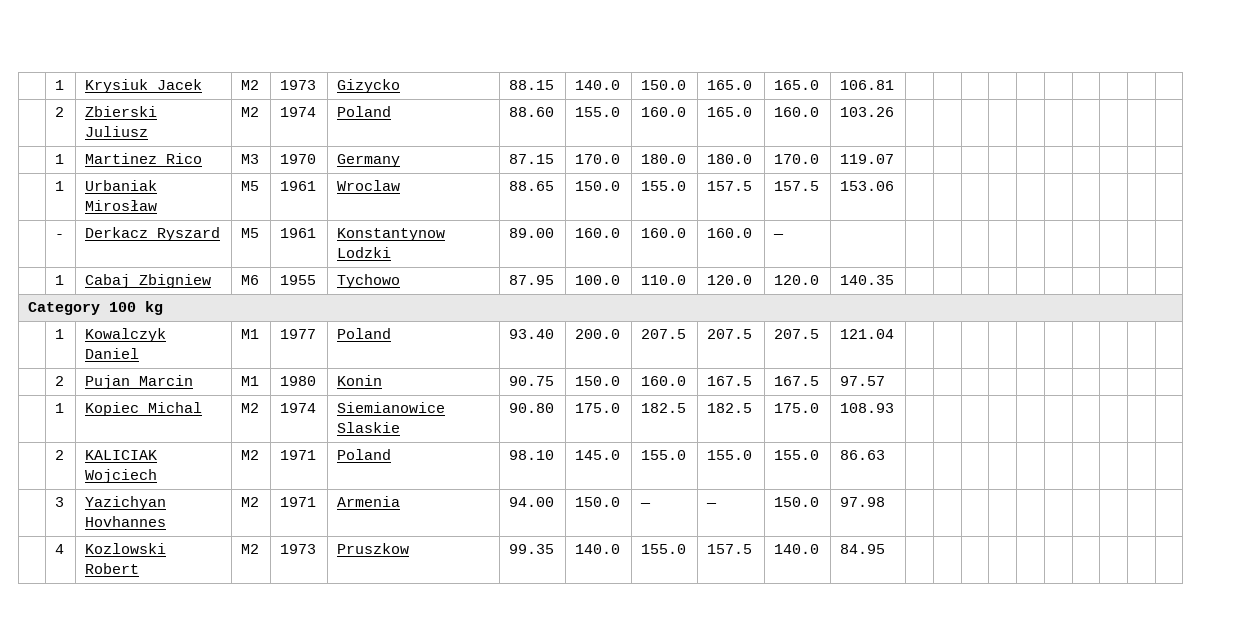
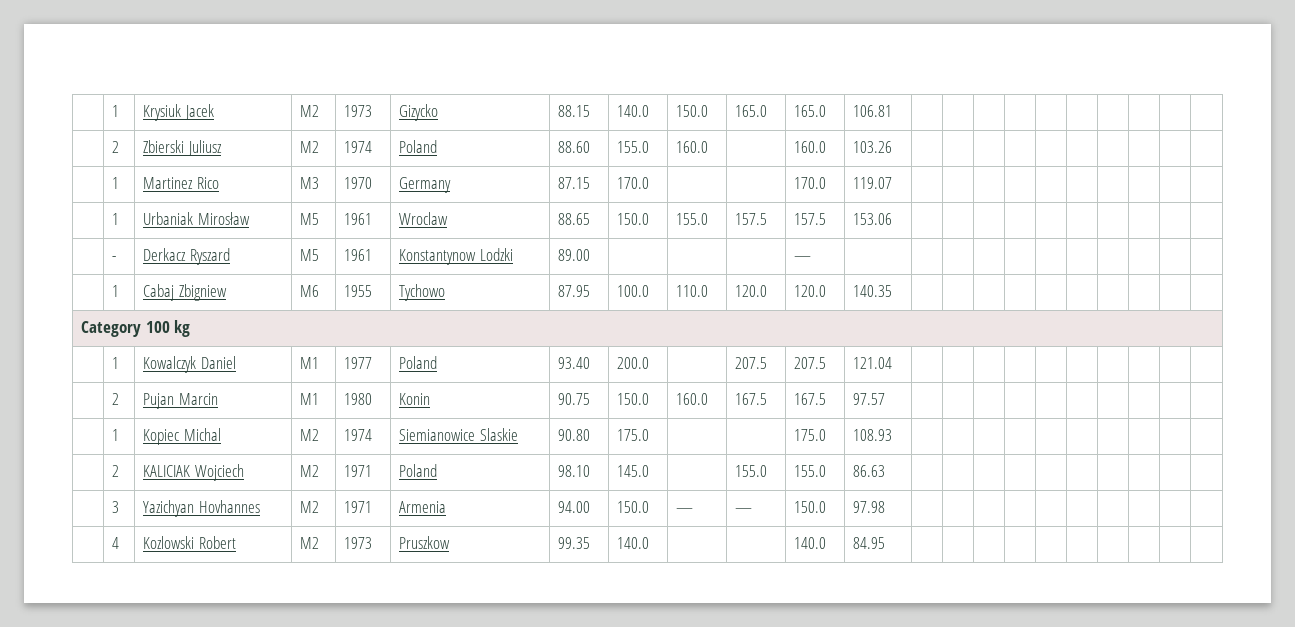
[707,107,753,117] 165.0 -> (709, 147) none
[641,154,687,164] [707,154,753,164] 180.0 | 180.0 -> (650, 183) |
[575,228,621,238] [641,228,687,238] [707,228,753,238] 160.0 | 160.0 | 160.0 -> (591, 255) | |
[641,329,687,339] 207.5 -> (650, 363) none
[641,403,687,413] [707,403,753,413] 182.5 | 182.5 -> (650, 435) |
[641,450,687,460] 155.0 -> (650, 471) none
[641,544,687,554] [707,544,753,554] 155.0 | 157.5 -> (650, 543) |

